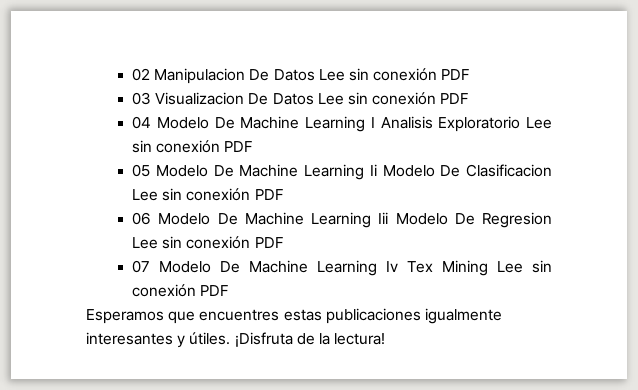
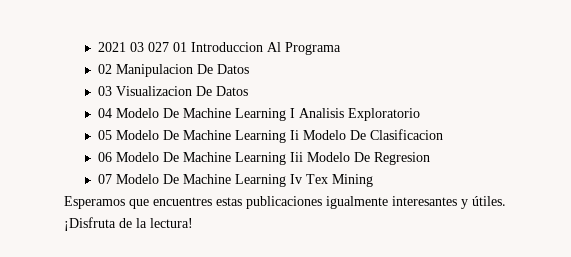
(132, 74) none -> [98,42,342,55] 2021 03 027 01 Introduccion Al Programa //
[318,68,471,81] Lee sin conexión PDF -> (250, 69) none
[317,92,470,105] Lee sin conexión PDF -> (249, 91) none
[525,117,552,129] [132,140,254,153] Lee sin conexión PDF -> (421, 114) none
[132,188,284,201] Lee sin conexión PDF -> (444, 134) none
[132,236,284,249] Lee sin conexión PDF -> (431, 158) none
[497,260,552,273] [132,284,230,297] Lee sin conexión PDF -> (374, 180) none

